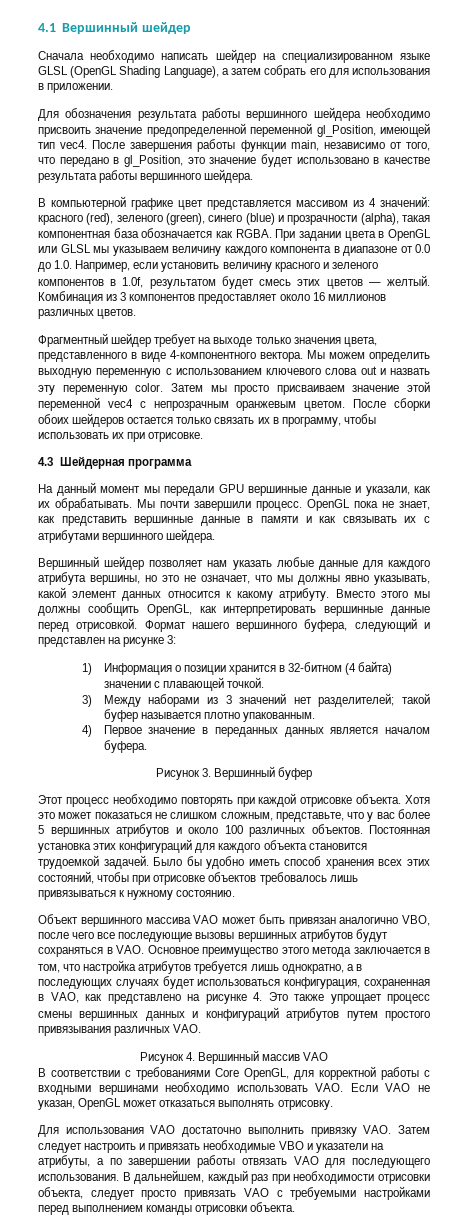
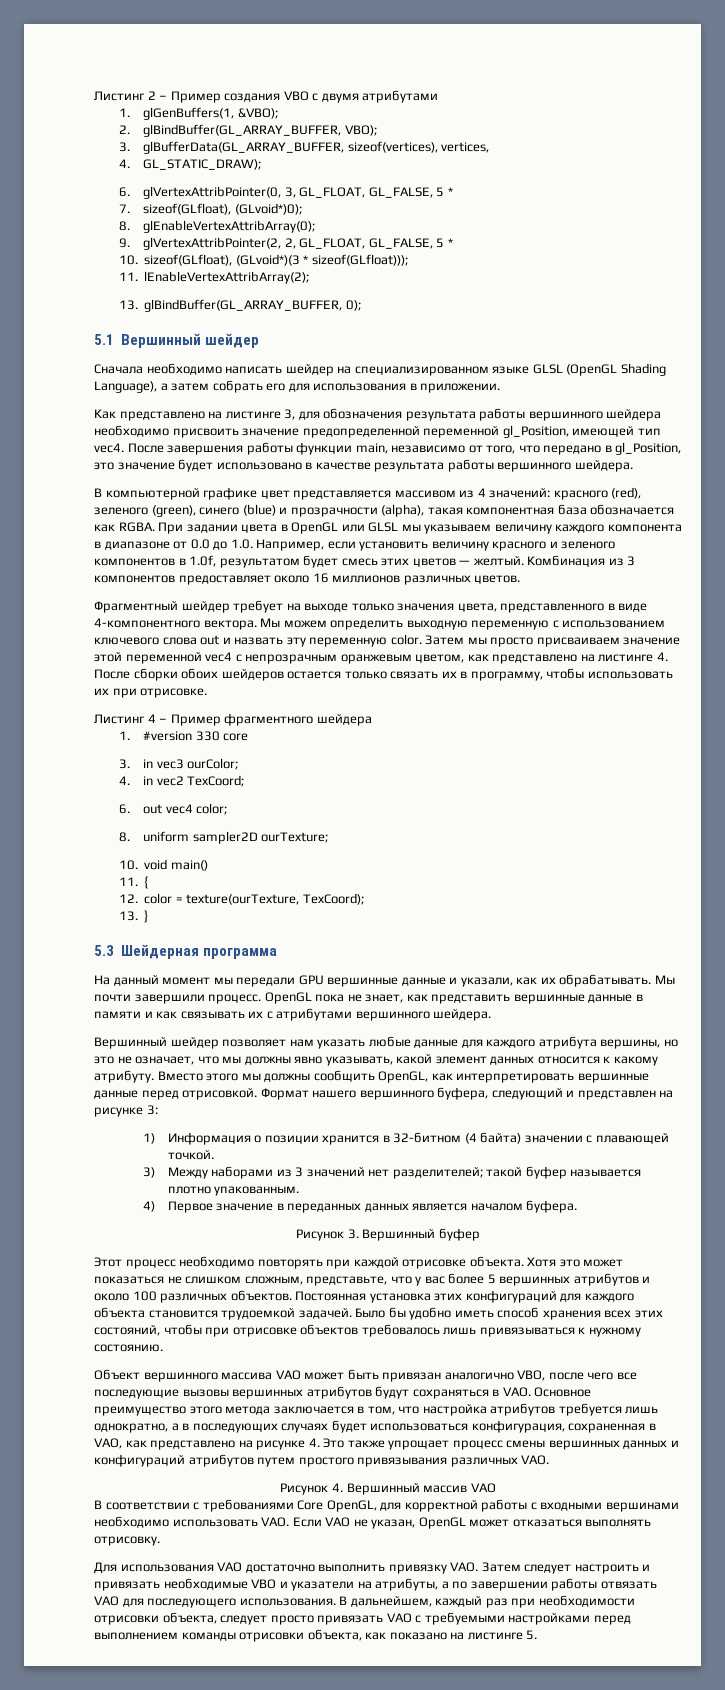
[38,23,56,32] 4.1 -> [94,90,439,103] [118,107,278,120] [118,124,377,137] [118,141,490,154] [118,159,262,170] [118,186,453,199] [118,203,302,215] [118,220,316,233] [118,237,453,250] [118,254,408,266] [118,271,310,284] [118,299,361,312] [94,334,114,345] Листинг 2 – Пример создания VBO с двумя атрибутами // 1. glGenBuffers(1, &VBO); // 2. glBindBuffer(GL_ARRAY_BUFFER, VBO); // 3. glBufferData(GL_ARRAY_BUFFER, sizeof(vertices), vertices, // 4. GL_STATIC_DRAW); // 6. glVertexAttribPointer(0, 3, GL_FLOAT, GL_FALSE, 5 * // 7. sizeof(GLfloat), (GLvoid*)0); // 8. glEnableVertexAttribArray(0); // 9. glVertexAttribPointer(2, 2, GL_FLOAT, GL_FALSE, 5 * // 10. sizeof(GLfloat), (GLvoid*)(3 * sizeof(GLfloat))); // 11. lEnableVertexAttribArray(2); // 13. glBindBuffer(GL_ARRAY_BUFFER, 0); // 5.1
[38,109,59,121] Для -> [94,409,320,421] Как представлено на листинге 3, для
[304,401,346,411] цветом. -> [415,652,668,664] цветом, как представлено на листинге 4.
[38,457,53,466] 4.3 -> [94,714,372,726] [118,731,249,741] [118,758,239,770] [118,775,245,787] [118,803,228,815] [118,831,329,844] [118,859,208,871] [118,876,149,889] [118,893,364,905] [118,910,149,923] [94,945,114,956] Листинг 4 – Пример фрагментного шейдера // 1. #version 330 core // 3. in vec3 ourColor; // 4. in vec2 TexCoord; // 6. out vec4 color; // 8. uniform sampler2D ourTexture; // 10. void main() // 11. { // 12. color = texture(ourTexture, TexCoord); // 13. } // 5.3
[250,1202,296,1212] объекта. -> [307,1629,538,1641] объекта, как показано на листинге 5.

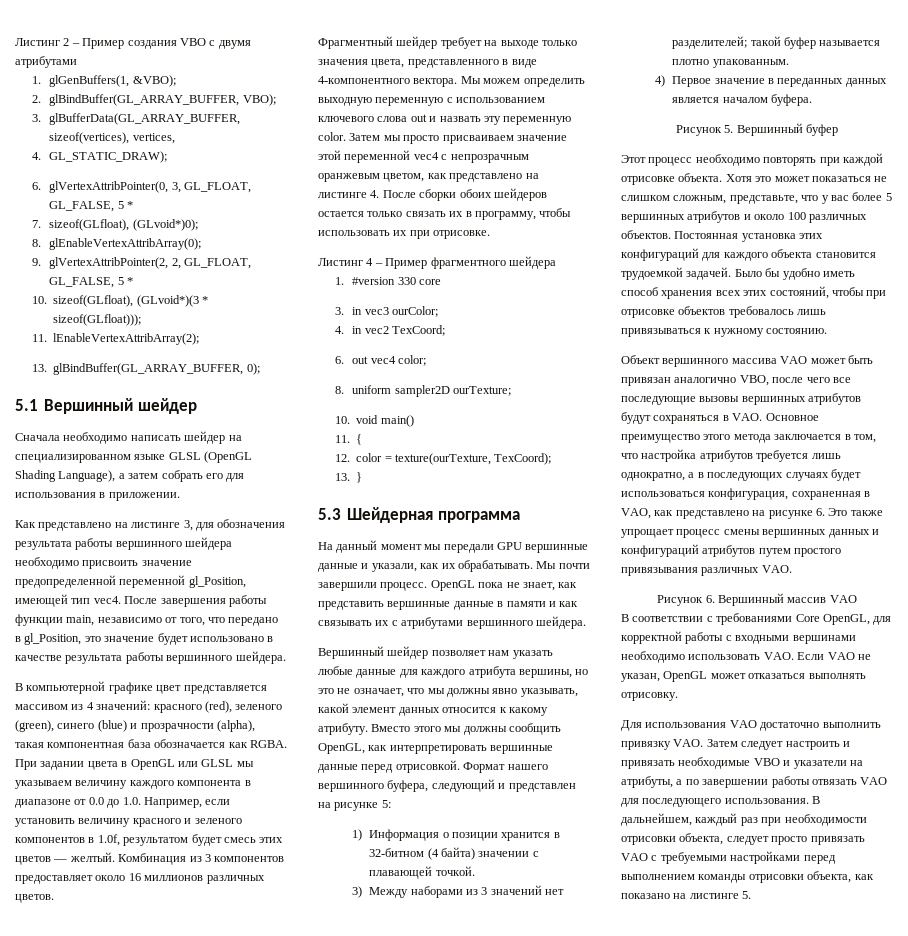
[146,1105,158,1115] 3: -> [381,800,391,808] 5:
[347,1229,359,1239] 3. -> [724,125,734,133] 5.
[308,1438,320,1447] 4. -> [815,508,825,516] 6.
[331,1483,343,1492] 4. -> [705,595,715,603] 6.

